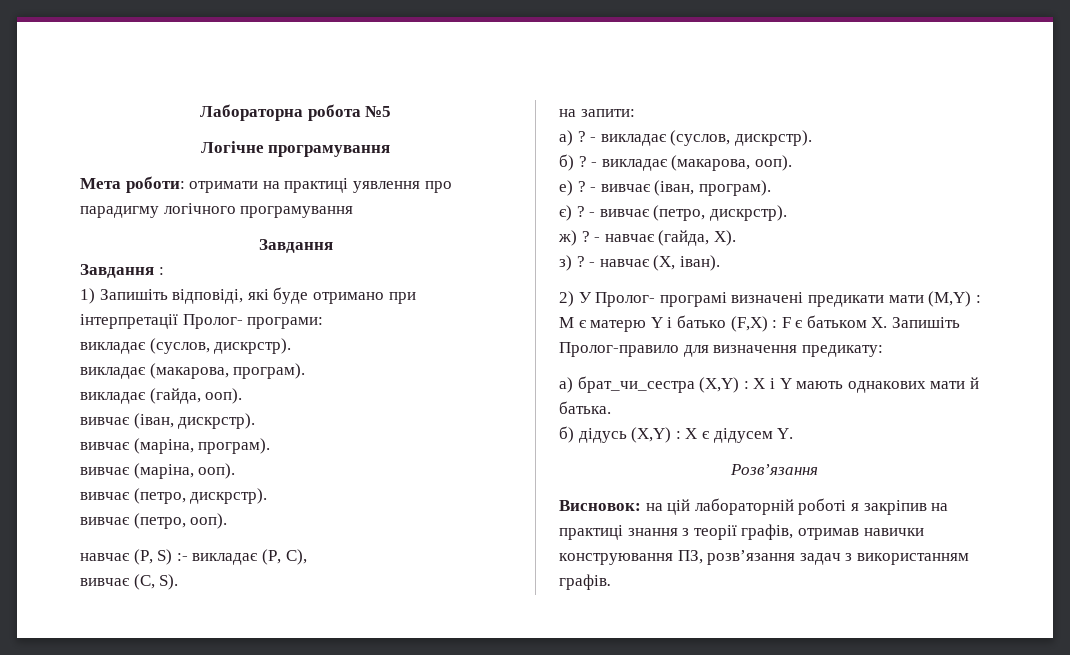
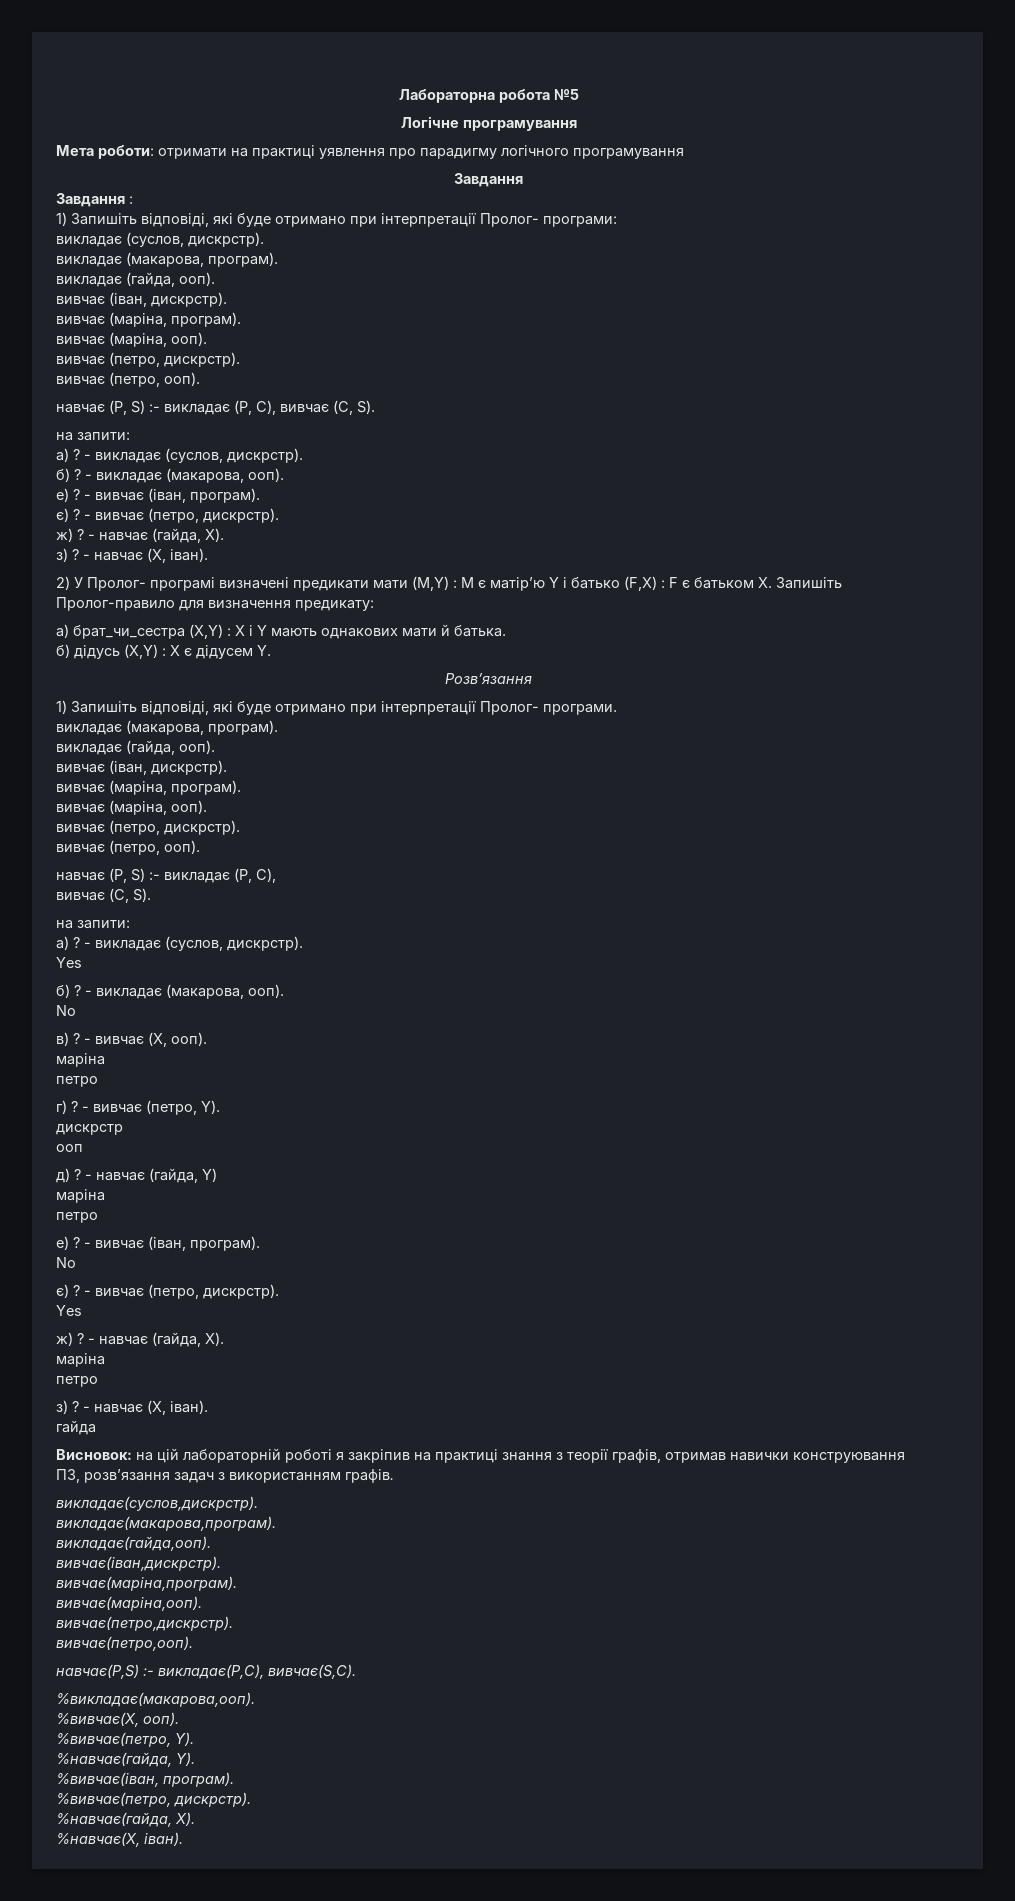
(307, 557) // -> (276, 407) none
[590,320,647,332] матерю -> [490,577,545,591] матір’ю
(818, 469) none -> [56,700,617,715] [56,720,278,735] [56,740,215,755] [56,760,227,775] [56,780,241,795] [56,800,207,815] [56,820,240,835] [56,840,200,855] [56,868,276,883] [56,888,151,903] [56,920,130,929] [56,936,303,951] [56,957,82,968] [56,984,284,999] [56,1005,76,1016] [56,1032,207,1047] [56,1053,105,1067] [56,1076,98,1087] [56,1100,220,1115] [56,1124,123,1135] [56,1144,83,1152] [56,1168,217,1183] [56,1189,105,1203] [56,1212,98,1223] [56,1236,260,1251] [56,1257,76,1268] [56,1284,279,1299] [56,1305,82,1316] [56,1332,224,1347] [56,1353,105,1367] [56,1376,98,1387] [56,1400,208,1415] [56,1420,96,1435] // 1) Запишіть відповіді, які буде отримано при інтерпретації Пролог- програми. // викладає (макарова, програм). // викладає (гайда, ооп). // вивчає (іван, дискрстр). // вивчає (маріна, програм). // вивчає (маріна, ооп). // вивчає (петро, дискрстр). // вивчає (петро, ооп). // навчає (P, S) :- викладає (P, C), // вивчає (C, S). // на запити: // а) ? - викладає (суслов, дискрстр). // Yes // б) ? - викладає (макарова, ооп). // No // в) ? - вивчає (X, ооп). // маріна // петро // г) ? - вивчає (петро, Y). // дискрстр // ооп // д) ? - навчає (гайда, Y) // маріна // петро // е) ? - вивчає (іван, програм). // No // є) ? - вивчає (петро, дискрстр). // Yes // ж) ? - навчає (гайда, X). // маріна // петро // з) ? - навчає (X, іван). // гайда
(611, 582) none -> [56,1496,258,1511] [56,1516,276,1531] [56,1536,211,1551] [56,1556,221,1571] [56,1576,237,1591] [56,1596,202,1611] [56,1616,233,1631] [56,1636,193,1651] [56,1664,356,1679] [56,1692,255,1707] [56,1712,179,1727] [56,1732,194,1747] [56,1752,195,1767] [56,1772,234,1787] [56,1792,251,1807] [56,1812,195,1827] [56,1832,183,1847] // викладає(суслов,дискрстр). // викладає(макарова,програм). // викладає(гайда,ооп). // вивчає(іван,дискрстр). // вивчає(маріна,програм). // вивчає(маріна,ооп). // вивчає(петро,дискрстр). // вивчає(петро,ооп). // навчає(P,S) :- викладає(P,C), вивчає(S,C). // %викладає(макарова,ооп). // %вивчає(X, ооп). // %вивчає(петро, Y). // %навчає(гайда, Y). // %вивчає(іван, програм). // %вивчає(петро, дискрстр). // %навчає(гайда, X). // %навчає(X, іван).

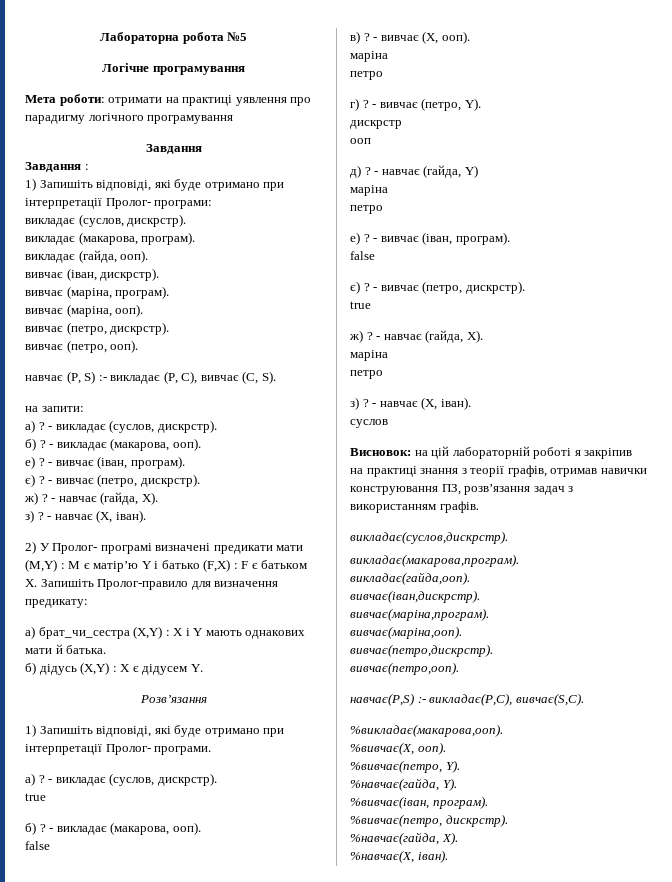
[56,720,278,735] [56,740,215,755] [56,760,227,775] [56,780,241,795] [56,800,207,815] [56,820,240,835] [56,840,200,855] [56,868,276,883] [56,888,151,903] [56,920,130,929] [56,936,303,951] [56,957,82,968] [56,984,284,999] [56,1005,76,1016] // викладає (макарова, програм). // викладає (гайда, ооп). // вивчає (іван, дискрстр). // вивчає (маріна, програм). // вивчає (маріна, ооп). // вивчає (петро, дискрстр). // вивчає (петро, ооп). // навчає (P, S) :- викладає (P, C), // вивчає (C, S). // на запити: // а) ? - викладає (суслов, дискрстр). // Yes // б) ? - викладає (макарова, ооп). // No -> [25,773,217,786] [25,793,46,801] [25,822,201,835] [25,841,50,850] // а) ? - викладає (суслов, дискрстр). // true // б) ? - викладає (макарова, ооп). // false
[56,1257,76,1268] [56,1284,279,1299] [56,1305,82,1316] No // є) ? - вивчає (петро, дискрстр). // Yes -> [350,251,375,260] [350,281,525,294] [350,301,371,309] false // є) ? - вивчає (петро, дискрстр). // true
[56,1420,96,1435] гайда -> [350,419,388,428] суслов

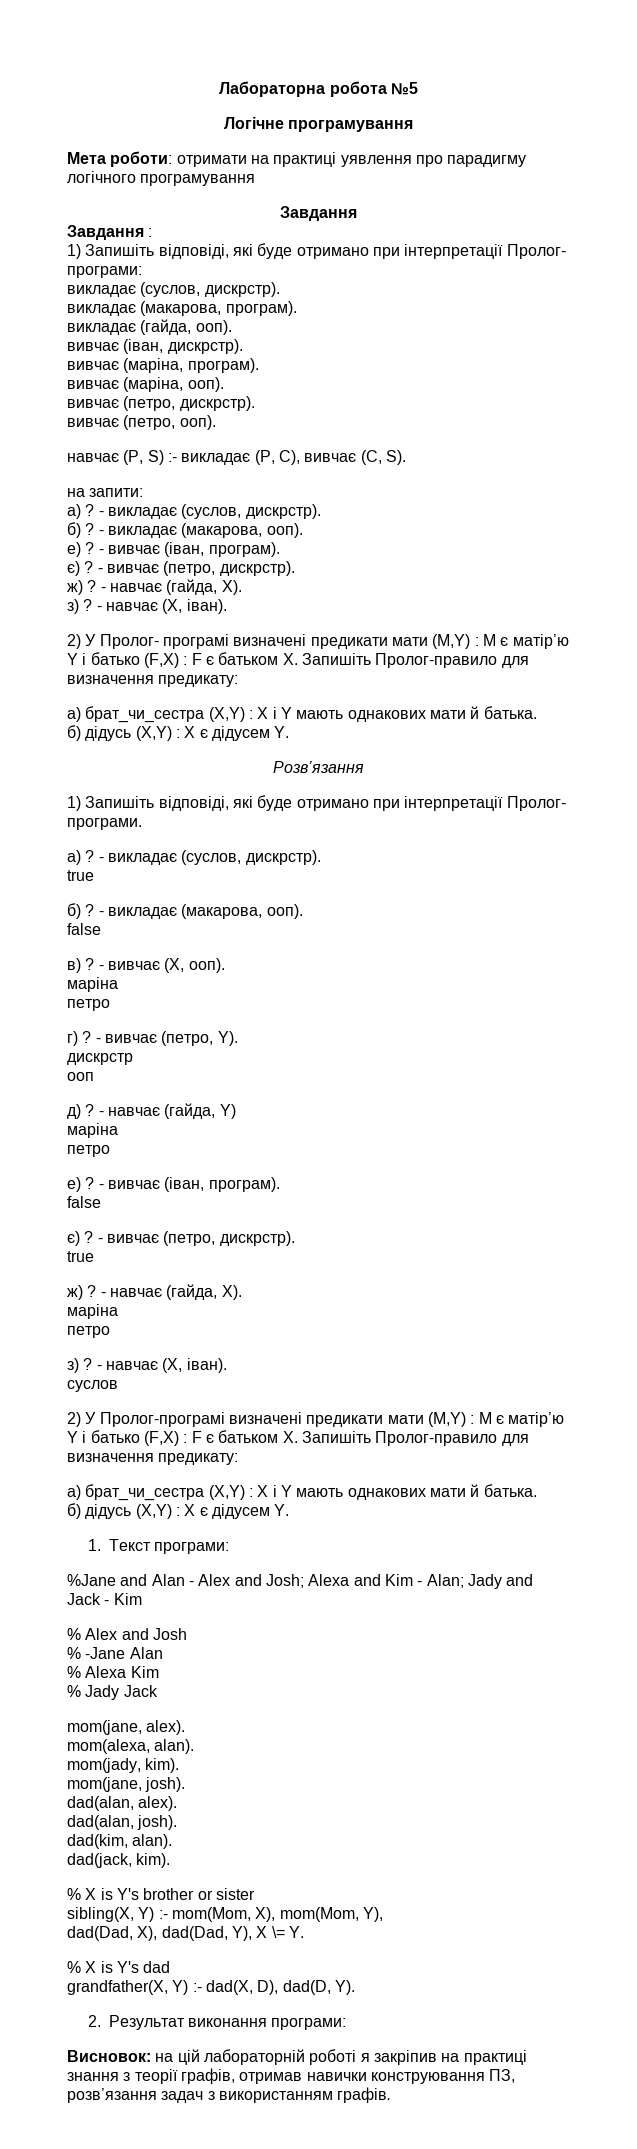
(388, 423) none -> [67,1412,565,1427] [67,1430,529,1446] [67,1453,239,1465] [67,1484,537,1501] [67,1503,290,1519] [87,1539,230,1554] [67,1574,534,1589] [67,1593,142,1605] [67,1628,187,1640] [67,1647,163,1659] [67,1666,159,1678] [67,1685,158,1700] [67,1720,186,1735] [67,1739,195,1754] [67,1758,180,1773] [67,1777,186,1792] [67,1796,178,1811] [67,1815,178,1830] [67,1834,173,1849] [67,1853,171,1868] [67,1888,255,1900] [67,1907,383,1922] [67,1926,304,1941] [67,1961,171,1973] [67,1980,355,1995] [87,2015,347,2030] // 2) У Пролог-програмі визначені предикати мати (M,Y) : M є матір’ю Y і батько (F,X) : F є батьком X. Запишіть Пролог-правило для визначення предикату: // а) брат_чи_сестра (X,Y) : X і Y мають однакових мати й батька. // б) дідусь (X,Y) : X є дідусем Y. // 1. Текст програми: // %Jane and Alan - Alex and Josh; Alexa and Kim - Alan; Jady and Jack - Kim // % Alex and Josh // % -Jane Alan // % Alexa Kim // % Jady Jack // mom(jane, alex). // mom(alexa, alan). // mom(jady, kim). // mom(jane, josh). // dad(alan, alex). // dad(alan, josh). // dad(kim, alan). // dad(jack, kim). // % X is Y's brother or sister // sibling(X, Y) :- mom(Mom, X), mom(Mom, Y), // dad(Dad, X), dad(Dad, Y), X \= Y. // % X is Y's dad // grandfather(X, Y) :- dad(X, D), dad(D, Y). // 2. Результат виконання програми:
[350,531,508,544] [350,554,519,567] [350,572,470,585] [350,590,480,603] [350,608,489,621] [350,626,462,639] [350,644,493,657] [350,662,459,675] [350,693,584,706] [350,724,503,737] [350,742,446,755] [350,760,460,773] [350,778,457,791] [350,796,488,809] [350,814,508,827] [350,832,458,845] [350,850,448,863] // викладає(суслов,дискрстр). // викладає(макарова,програм). // викладає(гайда,ооп). // вивчає(іван,дискрстр). // вивчає(маріна,програм). // вивчає(маріна,ооп). // вивчає(петро,дискрстр). // вивчає(петро,ооп). // навчає(P,S) :- викладає(P,C), вивчає(S,C). // %викладає(макарова,ооп). // %вивчає(X, ооп). // %вивчає(петро, Y). // %навчає(гайда, Y). // %вивчає(іван, програм). // %вивчає(петро, дискрстр). // %навчає(гайда, X). // %навчає(X, іван). -> (392, 2095) none

